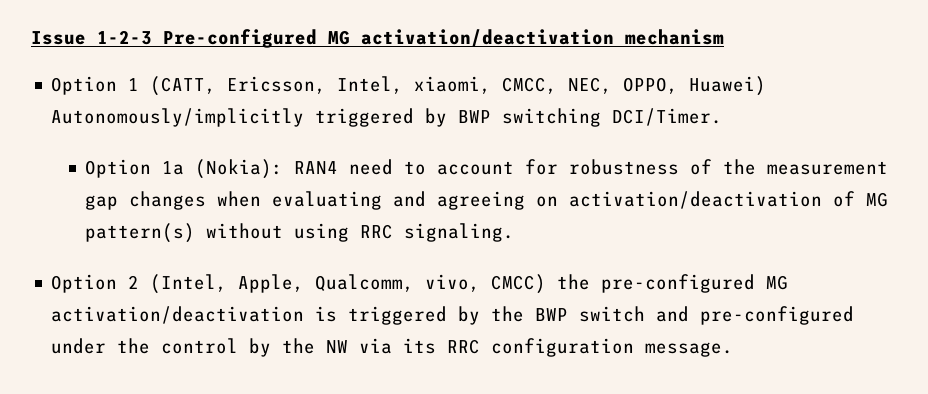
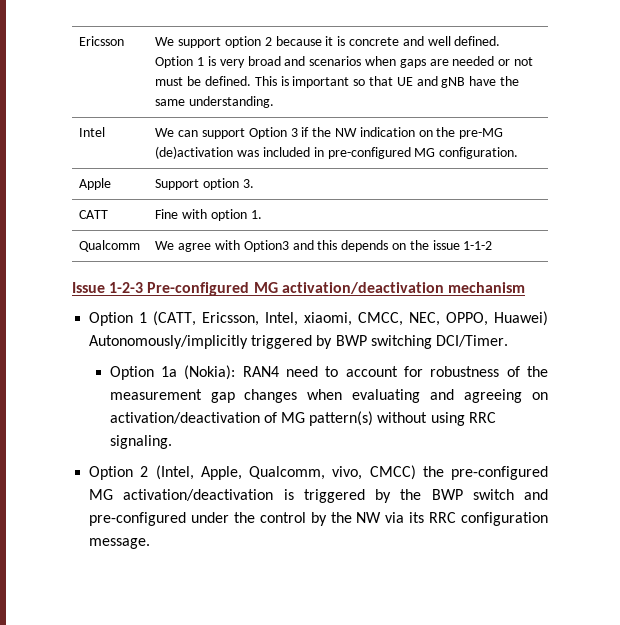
(31, 38) none -> [79,36,125,46] [155,36,501,48] [155,56,533,68] [155,76,519,88] [155,96,275,108] [79,127,106,137] [155,127,504,139] [155,146,519,159] [79,178,112,190] [155,178,255,190] [79,210,109,219] [155,209,262,221] [79,240,141,252] [155,240,493,252] Ericsson | We support option 2 because it is concrete and well defined. Option 1 is very broad and scenarios when gaps are needed or not must be defined. This is important so that UE and gNB have the same understanding. // Intel | We can support Option 3 if the NW indication on the pre-MG (de)activation was included in pre-configured MG configuration. // Apple | Support option 3. // CATT | Fine with option 1. // Qualcomm | We agree with Option3 and this depends on the issue 1-1-2 //

